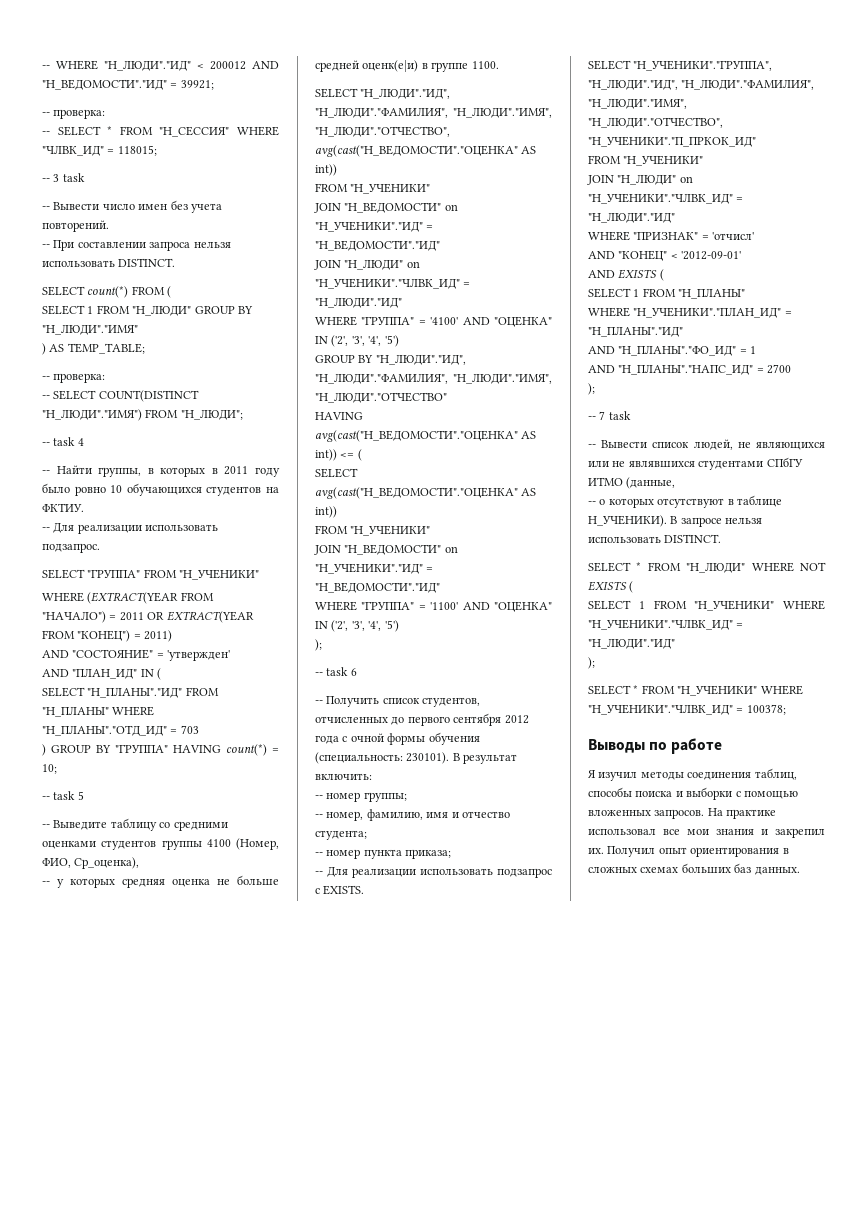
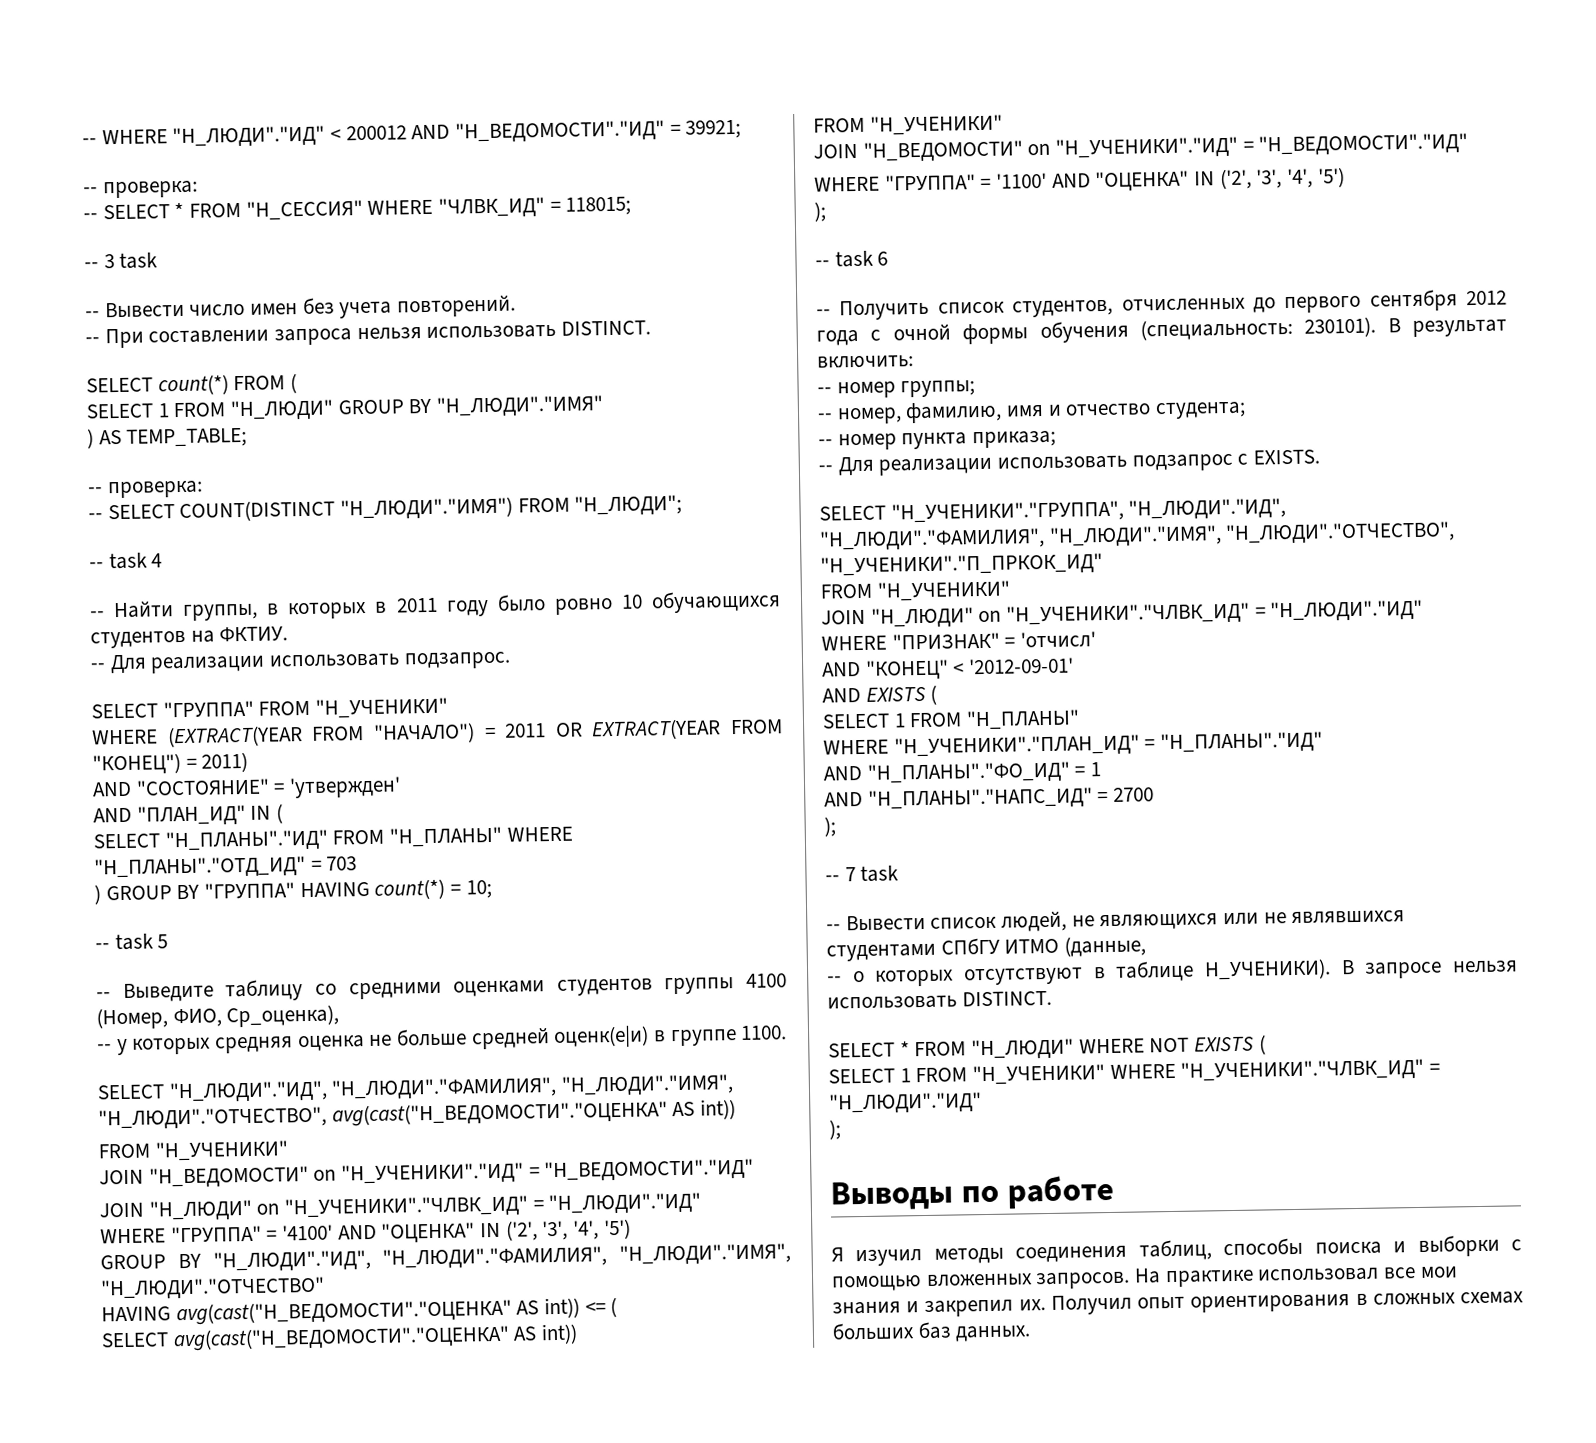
[588,685,803,696] [588,704,786,715] // SELECT * FROM "Н_УЧЕНИКИ" WHERE "Н_УЧЕНИКИ"."ЧЛВК_ИД" = 100378; -> (841, 1129) none

